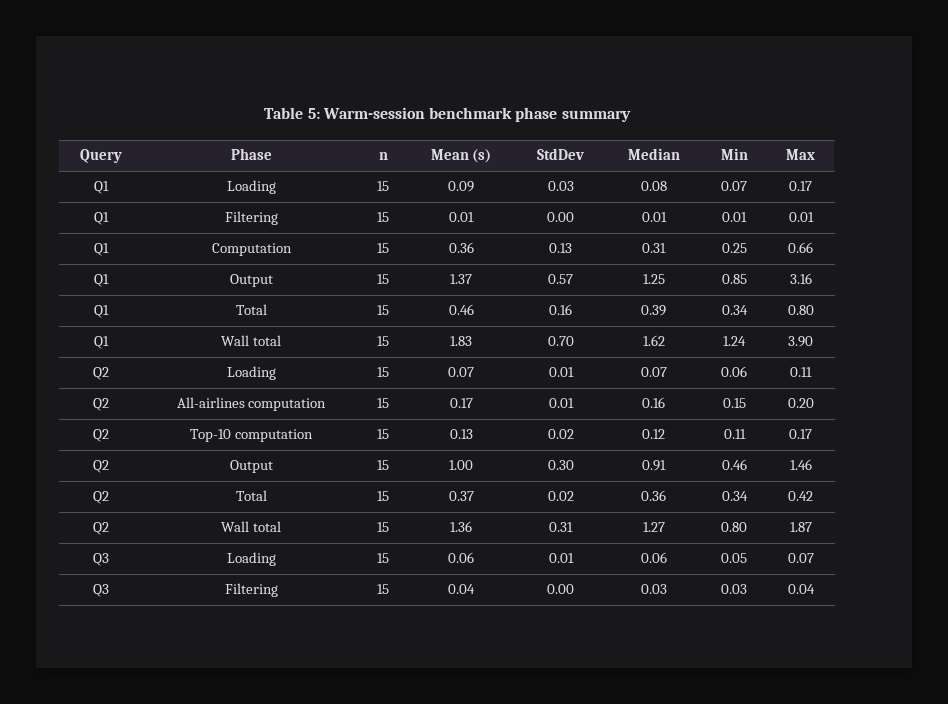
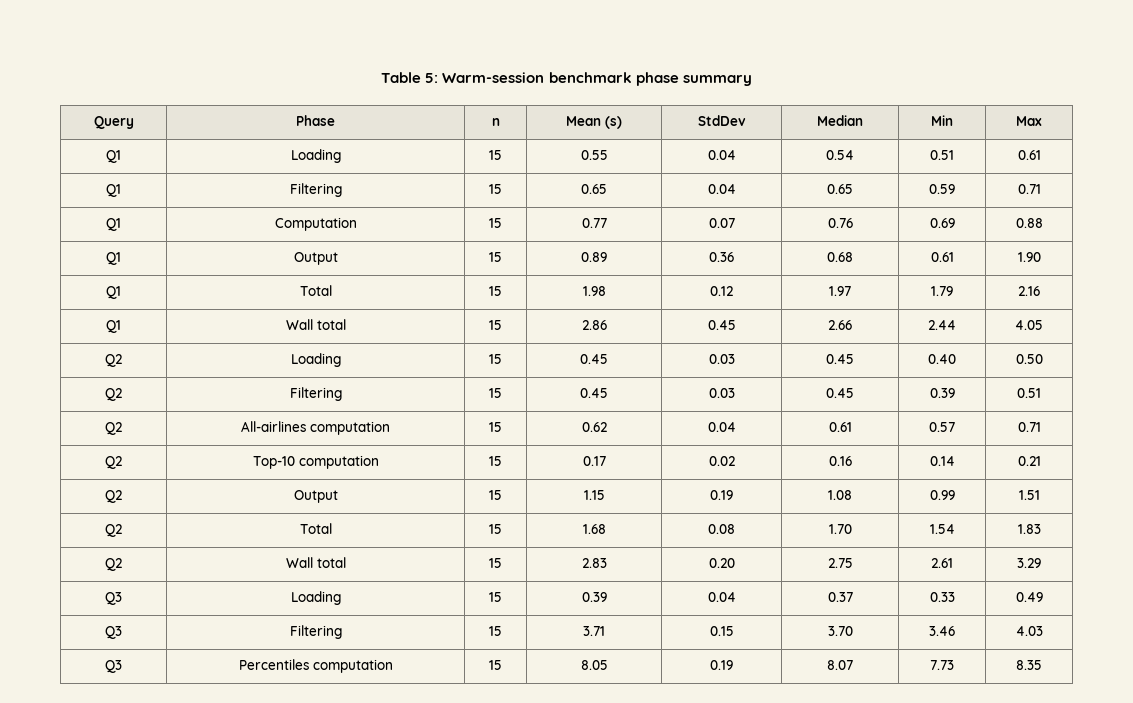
[448,181,474,192] [547,181,574,191] [640,181,667,191] [720,181,747,191] [788,181,812,191] [94,212,109,225] [224,211,278,225] [377,212,389,222] [449,212,474,222] [547,212,574,222] [641,212,667,222] [721,212,747,222] [788,212,814,222] [94,243,109,256] [211,243,292,256] [377,243,389,253] [448,242,474,253] [549,243,572,253] [641,243,666,253] [721,243,747,253] [787,242,813,253] [94,274,109,287] [229,274,273,287] [377,274,389,284] [450,274,472,284] [548,274,573,284] [642,274,665,284] [721,274,747,284] [789,273,812,284] [94,305,109,318] [235,304,267,315] [377,305,389,315] [448,304,474,315] [549,304,572,315] [640,305,666,316] [721,305,748,315] [787,305,814,315] [94,336,109,349] [221,335,281,346] [377,336,389,346] [450,336,472,346] [547,336,574,346] [642,335,665,346] [722,336,746,346] [787,336,813,347] [93,367,109,380] [226,366,276,380] [377,367,389,377] [448,367,474,377] [548,367,574,377] [640,367,667,377] [720,366,747,377] [789,367,812,377] 0.09 | 0.03 | 0.08 | 0.07 | 0.17 // Q1 | Filtering | 15 | 0.01 | 0.00 | 0.01 | 0.01 | 0.01 // Q1 | Computation | 15 | 0.36 | 0.13 | 0.31 | 0.25 | 0.66 // Q1 | Output | 15 | 1.37 | 0.57 | 1.25 | 0.85 | 3.16 // Q1 | Total | 15 | 0.46 | 0.16 | 0.39 | 0.34 | 0.80 // Q1 | Wall total | 15 | 1.83 | 0.70 | 1.62 | 1.24 | 3.90 // Q2 | Loading | 15 | 0.07 | 0.01 | 0.07 | 0.06 | 0.11 -> [580,150,608,160] [707,150,736,160] [826,150,854,160] [930,150,954,160] [1017,150,1041,160] [106,184,121,197] [289,183,342,197] [489,184,502,194] [581,184,607,194] [707,184,736,194] [827,184,853,194] [929,184,955,194] [1017,184,1041,194] [106,218,121,231] [274,217,357,231] [489,218,502,228] [581,218,607,228] [708,218,735,228] [827,218,853,228] [929,218,955,228] [1015,218,1043,228] [106,252,121,265] [293,252,338,265] [489,252,502,262] [581,252,607,262] [709,252,734,262] [827,252,853,262] [930,252,954,262] [1017,252,1041,262] [106,286,121,299] [299,285,332,296] [489,286,502,296] [582,286,606,296] [710,286,733,296] [829,286,851,296] [931,286,953,296] [1018,286,1040,296] [106,320,121,333] [285,319,346,330] [489,320,502,330] [581,320,607,330] [707,320,736,330] [828,320,852,330] [928,320,956,330] [1015,320,1043,330] [105,354,122,367] [290,353,341,367] [489,354,502,364] [580,354,608,364] [708,354,735,364] [826,354,854,364] [928,354,956,364] [1015,354,1043,364] [105,388,122,401] [289,387,342,401] [489,388,502,398] [580,388,608,398] [708,388,735,398] [826,388,854,398] [929,388,955,398] [1017,388,1041,398] 0.55 | 0.04 | 0.54 | 0.51 | 0.61 // Q1 | Filtering | 15 | 0.65 | 0.04 | 0.65 | 0.59 | 0.71 // Q1 | Computation | 15 | 0.77 | 0.07 | 0.76 | 0.69 | 0.88 // Q1 | Output | 15 | 0.89 | 0.36 | 0.68 | 0.61 | 1.90 // Q1 | Total | 15 | 1.98 | 0.12 | 1.97 | 1.79 | 2.16 // Q1 | Wall total | 15 | 2.86 | 0.45 | 2.66 | 2.44 | 4.05 // Q2 | Loading | 15 | 0.45 | 0.03 | 0.45 | 0.40 | 0.50 // Q2 | Filtering | 15 | 0.45 | 0.03 | 0.45 | 0.39 | 0.51
[449,398,473,408] [548,398,574,408] [641,397,665,408] [722,398,746,408] [787,398,814,408] 0.17 | 0.01 | 0.16 | 0.15 | 0.20 -> [581,422,607,432] [707,422,736,432] [828,422,852,432] [929,422,955,432] [1017,422,1041,432] 0.62 | 0.04 | 0.61 | 0.57 | 0.71
[449,429,473,439] [547,429,574,439] [641,429,665,439] [723,429,746,439] [788,429,812,439] 0.13 | 0.02 | 0.12 | 0.11 | 0.17 -> [582,456,606,466] [708,456,735,466] [828,456,852,466] [929,456,955,466] [1017,456,1041,466] 0.17 | 0.02 | 0.16 | 0.14 | 0.21
[449,460,473,470] [547,460,574,470] [641,460,666,471] [721,459,747,470] [789,459,812,470] [93,491,109,504] [235,490,267,501] [377,491,389,501] [448,491,474,501] [547,491,574,501] [640,490,666,501] [721,491,748,501] [787,491,813,501] [93,522,109,535] [221,521,281,532] [377,522,389,532] [450,521,472,532] [549,522,573,532] [642,522,665,532] [720,522,747,532] [789,522,812,532] [93,553,109,566] [226,552,276,566] [377,553,389,563] [448,552,474,563] [548,553,574,563] [640,552,667,563] [720,553,747,563] [787,553,814,563] [93,584,109,597] [224,583,278,597] [377,584,389,594] [448,584,475,594] [547,584,574,594] [640,584,667,594] [720,584,747,594] [787,584,815,594] 1.00 | 0.30 | 0.91 | 0.46 | 1.46 // Q2 | Total | 15 | 0.37 | 0.02 | 0.36 | 0.34 | 0.42 // Q2 | Wall total | 15 | 1.36 | 0.31 | 1.27 | 0.80 | 1.87 // Q3 | Loading | 15 | 0.06 | 0.01 | 0.06 | 0.05 | 0.07 // Q3 | Filtering | 15 | 0.04 | 0.00 | 0.03 | 0.03 | 0.04 -> [583,490,605,500] [710,490,733,500] [828,490,852,500] [929,490,955,500] [1018,490,1040,500] [105,524,122,537] [299,523,332,534] [489,524,502,534] [582,524,606,534] [708,524,735,534] [828,524,852,534] [929,524,955,534] [1017,524,1041,534] [105,558,122,571] [285,557,346,568] [489,558,502,568] [581,558,607,568] [708,558,735,568] [827,558,853,568] [931,558,953,568] [1017,558,1041,568] [105,592,122,605] [290,591,341,605] [489,592,502,602] [581,592,607,602] [707,592,736,602] [827,592,853,602] [929,592,955,602] [1015,592,1043,602] [105,626,122,639] [289,625,342,639] [489,626,502,636] [583,626,605,636] [709,626,734,636] [827,626,853,636] [929,626,955,636] [1015,626,1043,636] [105,660,122,673] [238,659,393,673] [489,660,502,670] [580,660,608,670] [710,660,733,670] [827,660,853,670] [930,660,954,670] [1016,660,1042,670] 1.15 | 0.19 | 1.08 | 0.99 | 1.51 // Q2 | Total | 15 | 1.68 | 0.08 | 1.70 | 1.54 | 1.83 // Q2 | Wall total | 15 | 2.83 | 0.20 | 2.75 | 2.61 | 3.29 // Q3 | Loading | 15 | 0.39 | 0.04 | 0.37 | 0.33 | 0.49 // Q3 | Filtering | 15 | 3.71 | 0.15 | 3.70 | 3.46 | 4.03 // Q3 | Percentiles computation | 15 | 8.05 | 0.19 | 8.07 | 7.73 | 8.35

